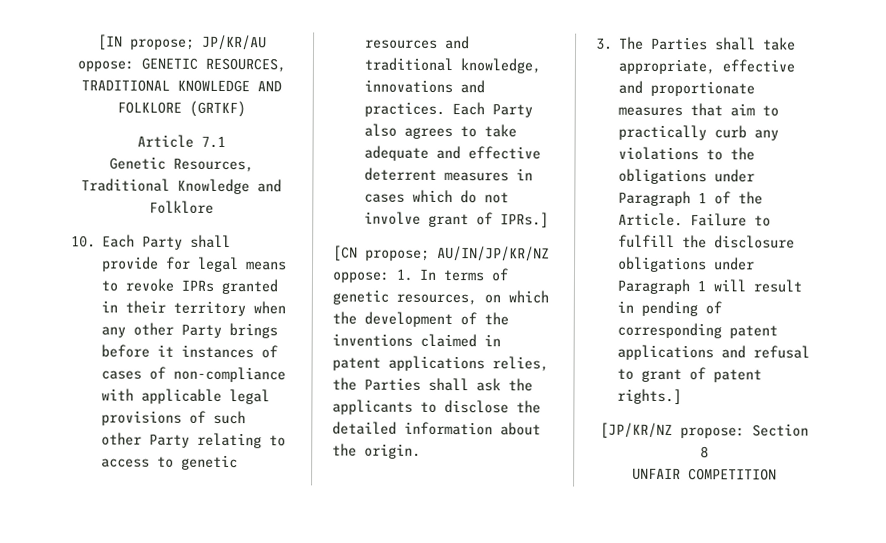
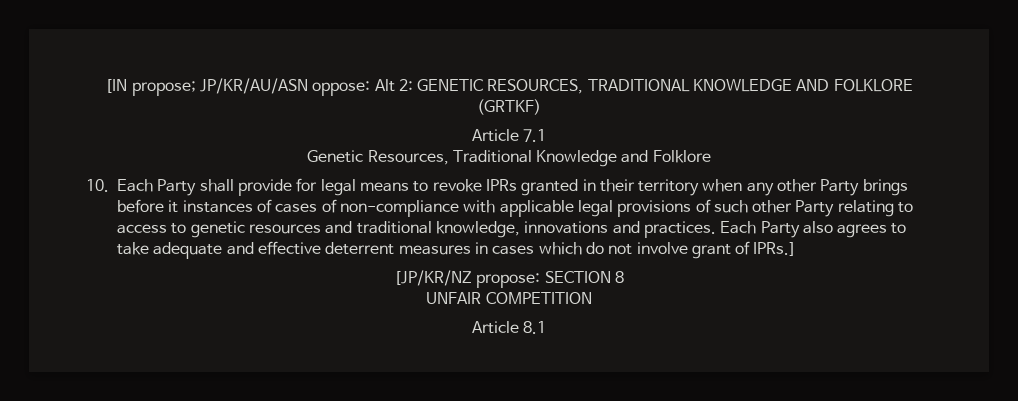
[202,34,267,51] [77,60,134,72] JP/KR/AU oppose: -> [199,78,413,96] JP/KR/AU/ASN oppose: Alt 2:
[333,245,550,262] [332,268,509,283] [332,289,549,306] [332,311,509,328] [332,333,501,348] [332,355,549,372] [332,377,533,392] [332,399,541,415] [332,421,541,436] [332,443,421,459] [596,36,797,51] [618,58,796,75] [618,80,756,97] [618,103,780,117] [618,124,780,141] [618,146,756,161] [618,168,756,185] [618,190,764,207] [618,212,772,227] [618,234,796,249] [618,256,756,273] [617,278,803,295] [617,300,723,317] [617,322,779,339] [617,344,811,361] [617,367,763,383] [617,388,683,405] // [CN propose; AU/IN/JP/KR/NZ oppose: 1．In terms of genetic resources, on which the development of the inventions claimed in patent applications relies, the Parties shall ask the applicants to disclose the detailed information about the origin. // 3. The Parties shall take appropriate, effective and proportionate measures that aim to practically curb any violations to the obligations under Paragraph 1 of the Article. Failure to fulfill the disclosure obligations under Paragraph 1 will result in pending of corresponding patent applications and refusal to grant of patent rights.] -> (797, 249) none
[752,423,809,437] Section -> [544,271,611,283] SECTION
(777, 474) none -> [471,321,547,334] // Article 8.1

